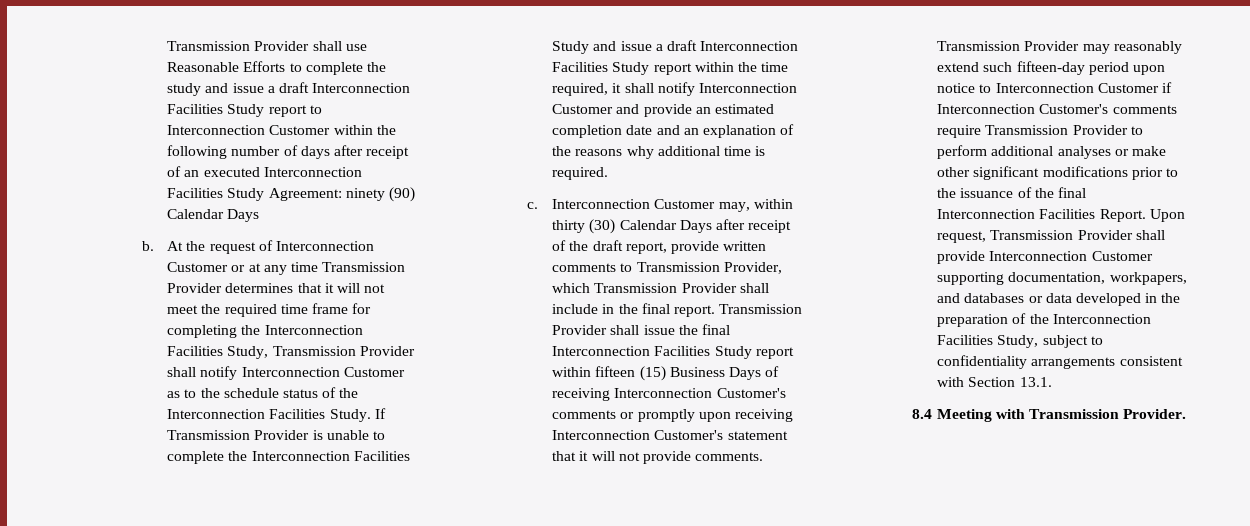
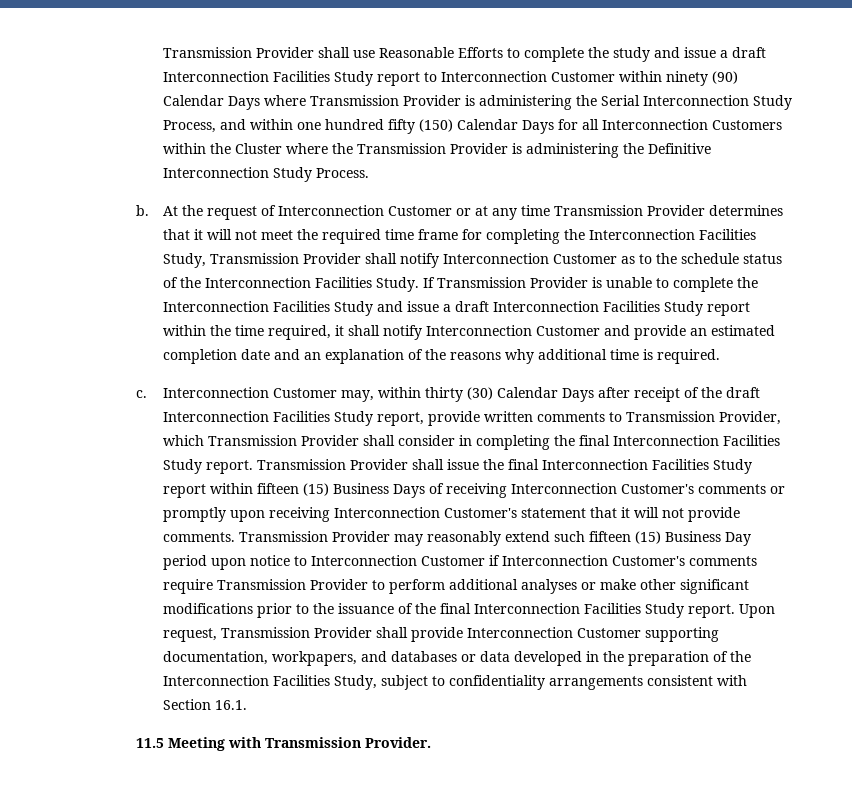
[376,125,396,135] [167,145,410,159] [167,166,362,177] [167,187,415,202] [167,209,260,222] the following number of days after receipt of an executed Interconnection Facilities Study Agreement: ninety (90) Calendar Days -> [665,71,738,86] [162,95,792,110] [162,119,782,134] [162,143,711,158] [162,167,369,182] ninety (90) Calendar Days where Transmission Provider is administering the Serial Interconnection Study Process, and within one hundred fifty (150) Calendar Days for all Interconnection Customers within the Cluster where the Transmission Provider is administering the Definitive Interconnection Study Process.
(623, 245) none -> [162,411,373,426] Interconnection Facilities Study
[552,303,670,314] include in the final -> [397,435,780,450] [162,459,202,474] consider in completing the final Interconnection Facilities Study
[1016,61,1085,75] fifteen-day -> [588,531,751,546] fifteen (15) Business Day
[1099,209,1146,222] Report. -> [644,603,735,618] Study report.
[1019,377,1052,387] [912,409,933,419] 13.1. // 8.4 -> [214,700,247,710] [135,738,164,748] 16.1. // 11.5

